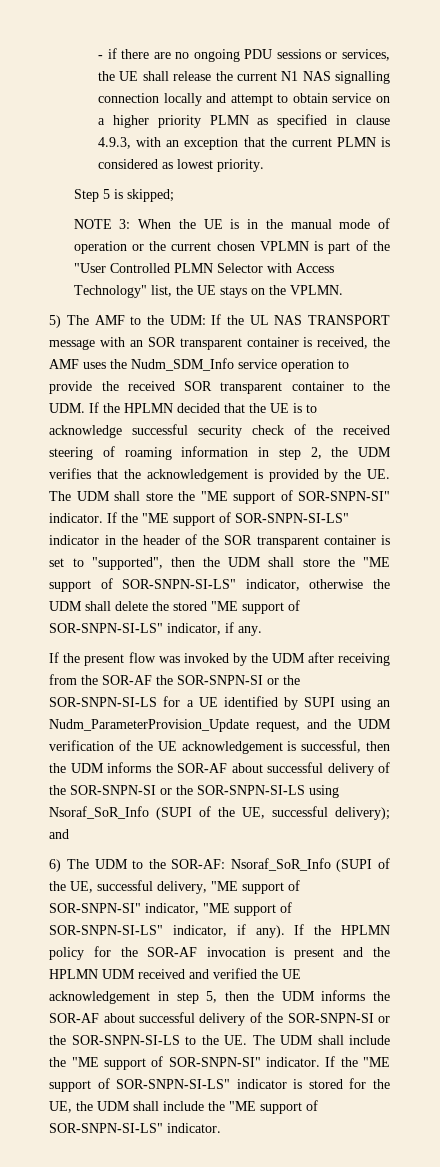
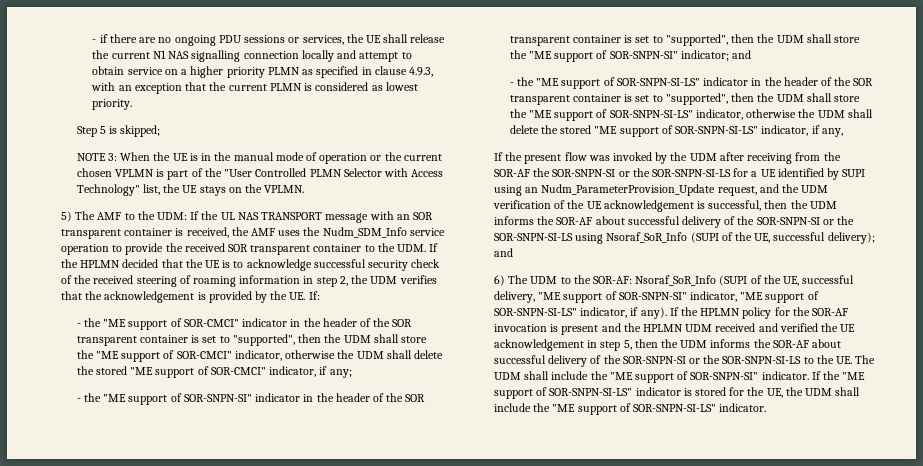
[49,491,72,501] The -> [308,291,320,300] [76,318,413,330] [76,334,427,346] [76,350,443,362] [76,366,352,378] [76,393,426,405] [509,34,775,46] If: // - the "ME support of SOR-CMCI" indicator in the header of the SOR transparent container is set to "supported", then the UDM shall store the "ME support of SOR-CMCI" indicator, otherwise the UDM shall delete the stored "ME support of SOR-CMCI" indicator, if any; // - the "ME support of SOR-SNPN-SI" indicator in the header of the SOR transparent container is set to "supported", then the
[49,512,118,523] indicator. If -> [680,50,752,61] [509,82,514,86] indicator; and // -
[238,626,263,636] any. -> [821,128,843,137] any,

